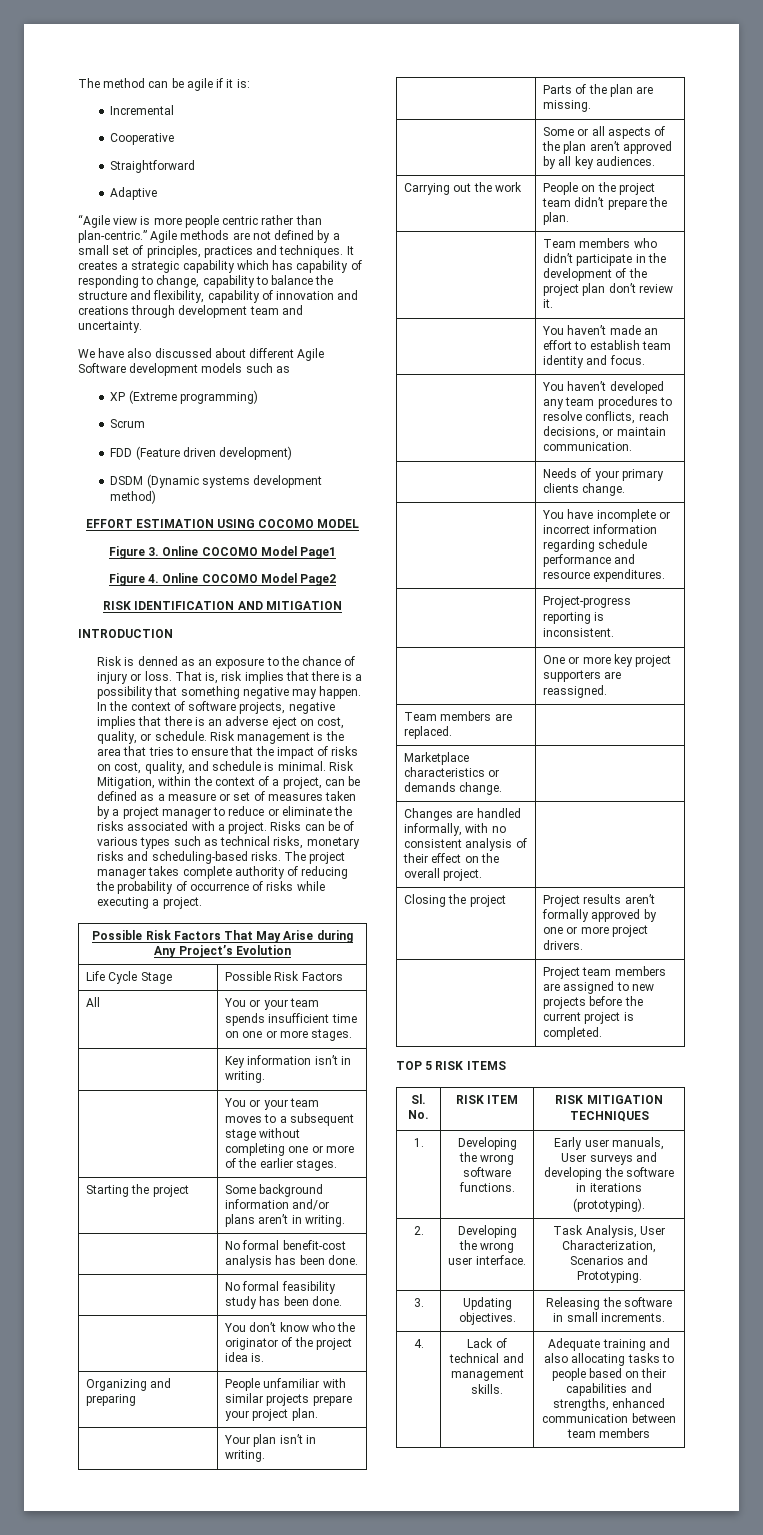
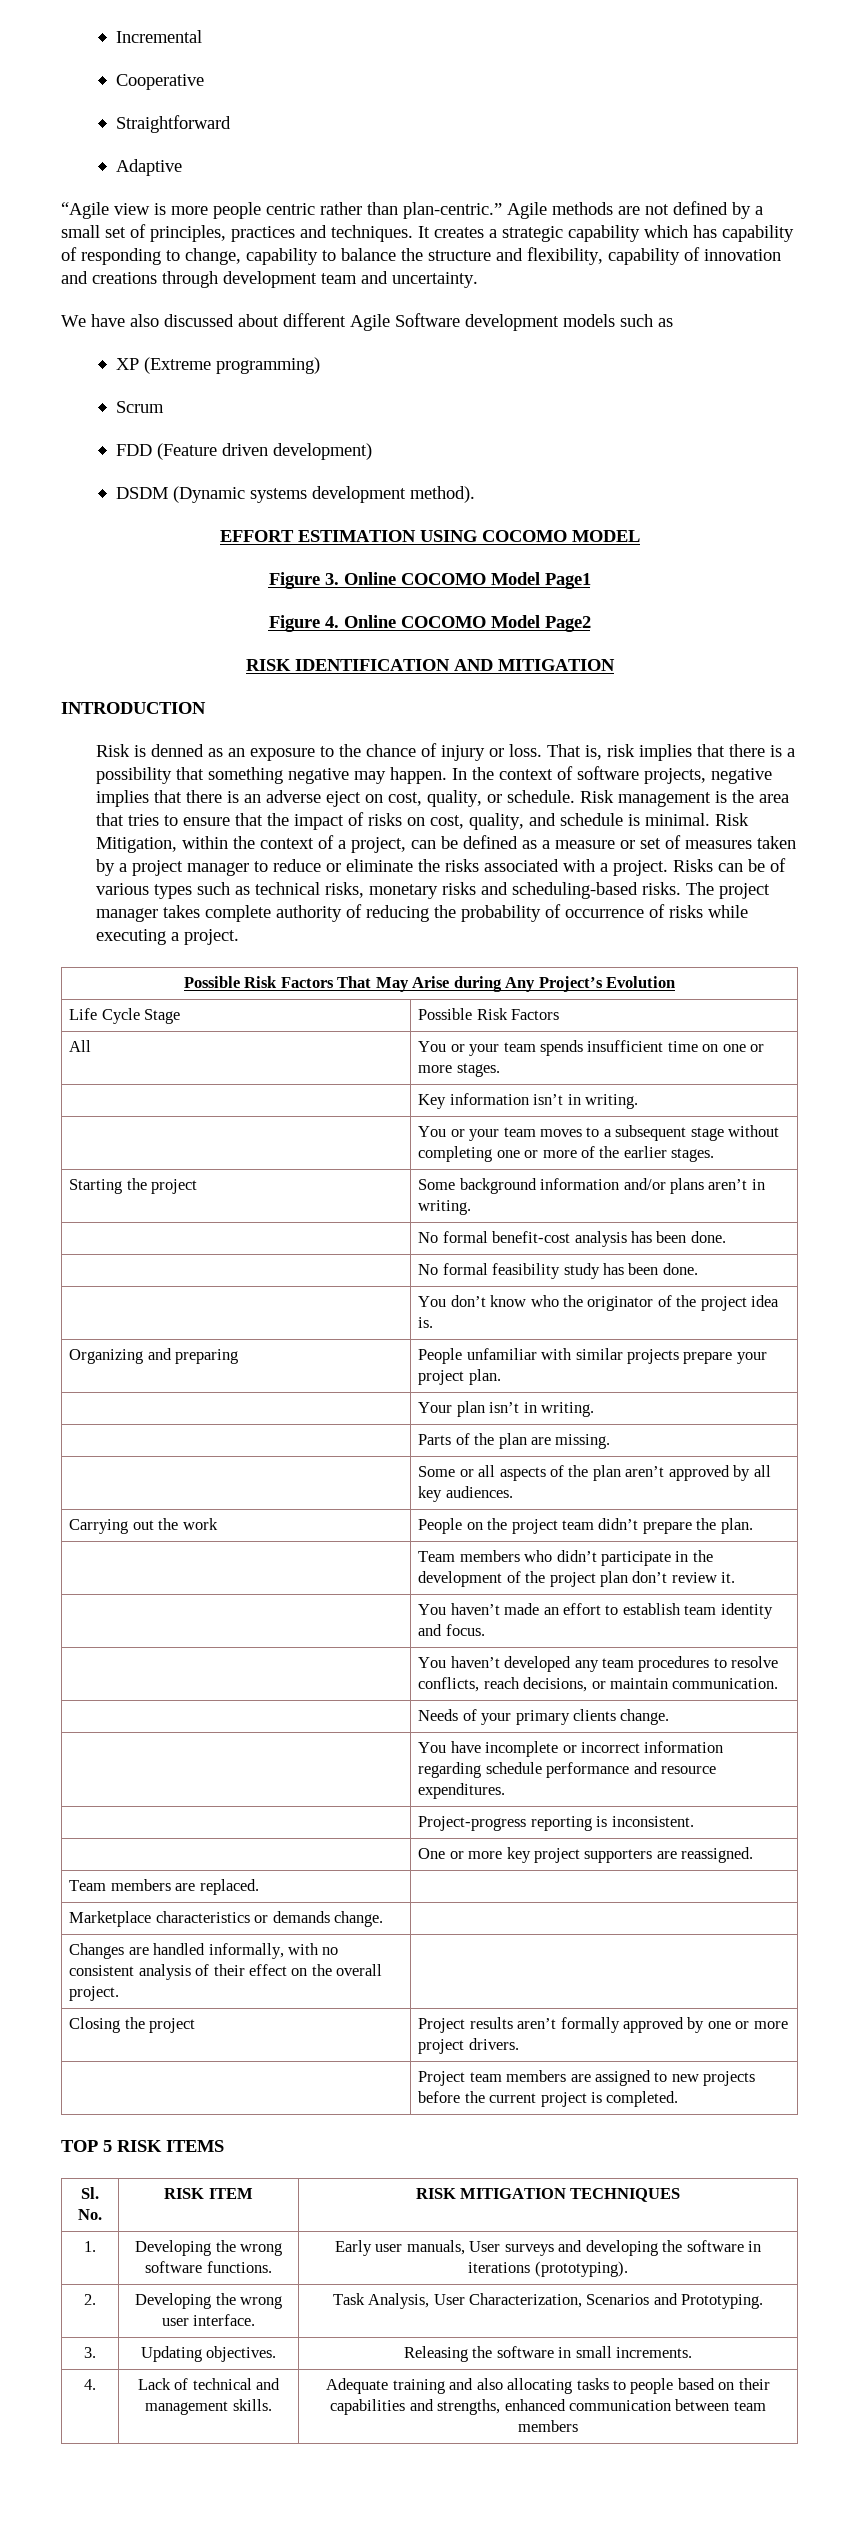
[78,78,250,91] The method can be agile if it is: // -> (116, 36) none
[110,490,157,504] method) -> [410,486,476,503] method).

